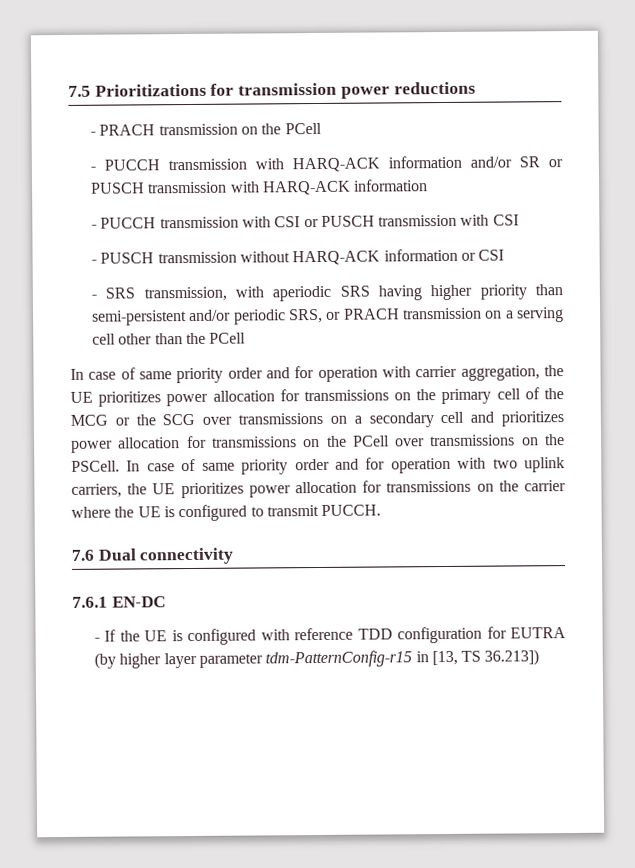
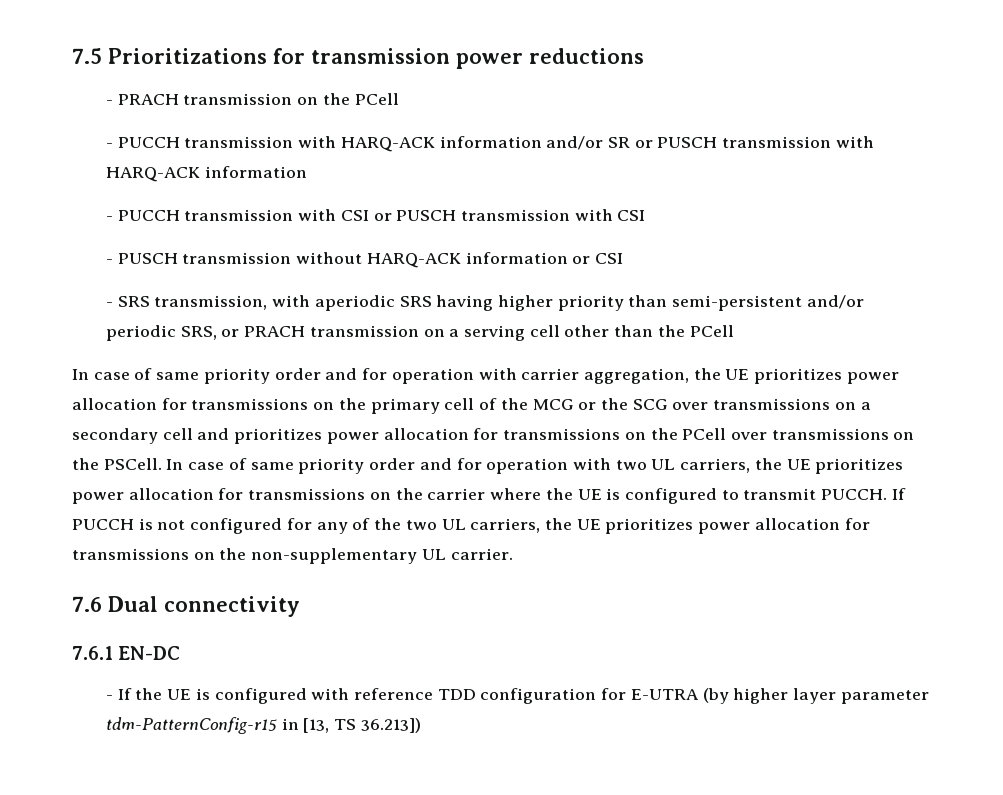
[524,457,565,473] uplink -> [651,459,676,470] UL
(382, 510) none -> [891,488,906,500] [72,518,870,534] [72,548,513,564] If PUCCH is not configured for any of the two UL carriers, the UE prioritizes power allocation for transmissions on the non-supplementary UL carrier.
[510,627,566,639] EUTRA -> [630,689,699,700] E-UTRA

